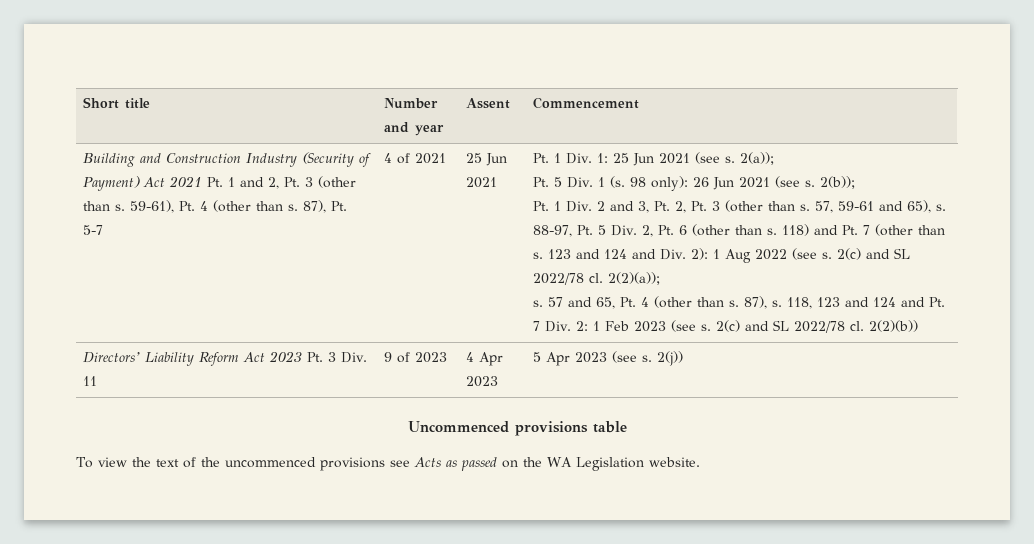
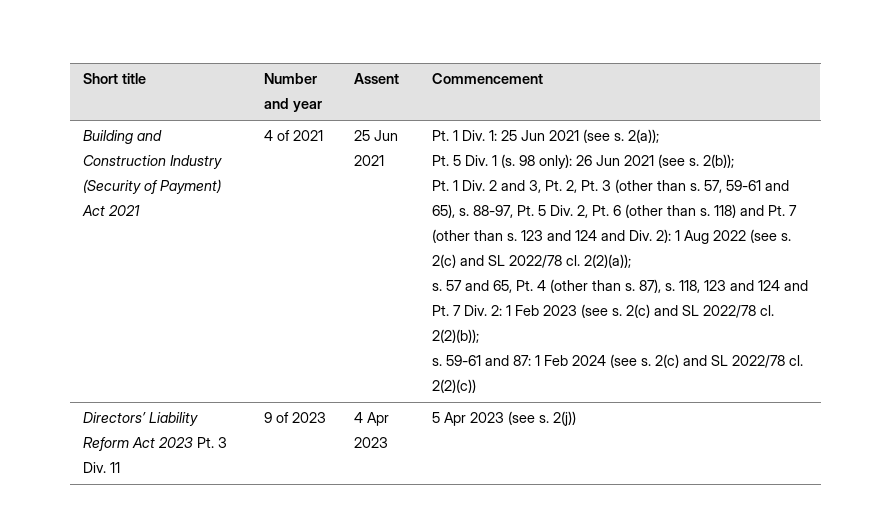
[207,176,357,189] [83,200,348,213] [83,225,104,235] Pt. 1 and 2, Pt. 3 (other than s. 59-61), Pt. 4 (other than s. 87), Pt. 5-7 -> (140, 210) none
[869,320,919,332] 2(2)(b)) -> [431,329,479,343] [431,354,803,368] [431,379,476,393] 2(2)(b)); // s. 59-61 and 87: 1 Feb 2024 (see s. 2(c) and SL 2022/78 cl. 2(2)(c))
[407,421,627,436] [76,457,700,471] // Uncommenced provisions table // To view the text of the uncommenced provisions see Acts as passed on the WA Legislation website. -> (576, 418) none

